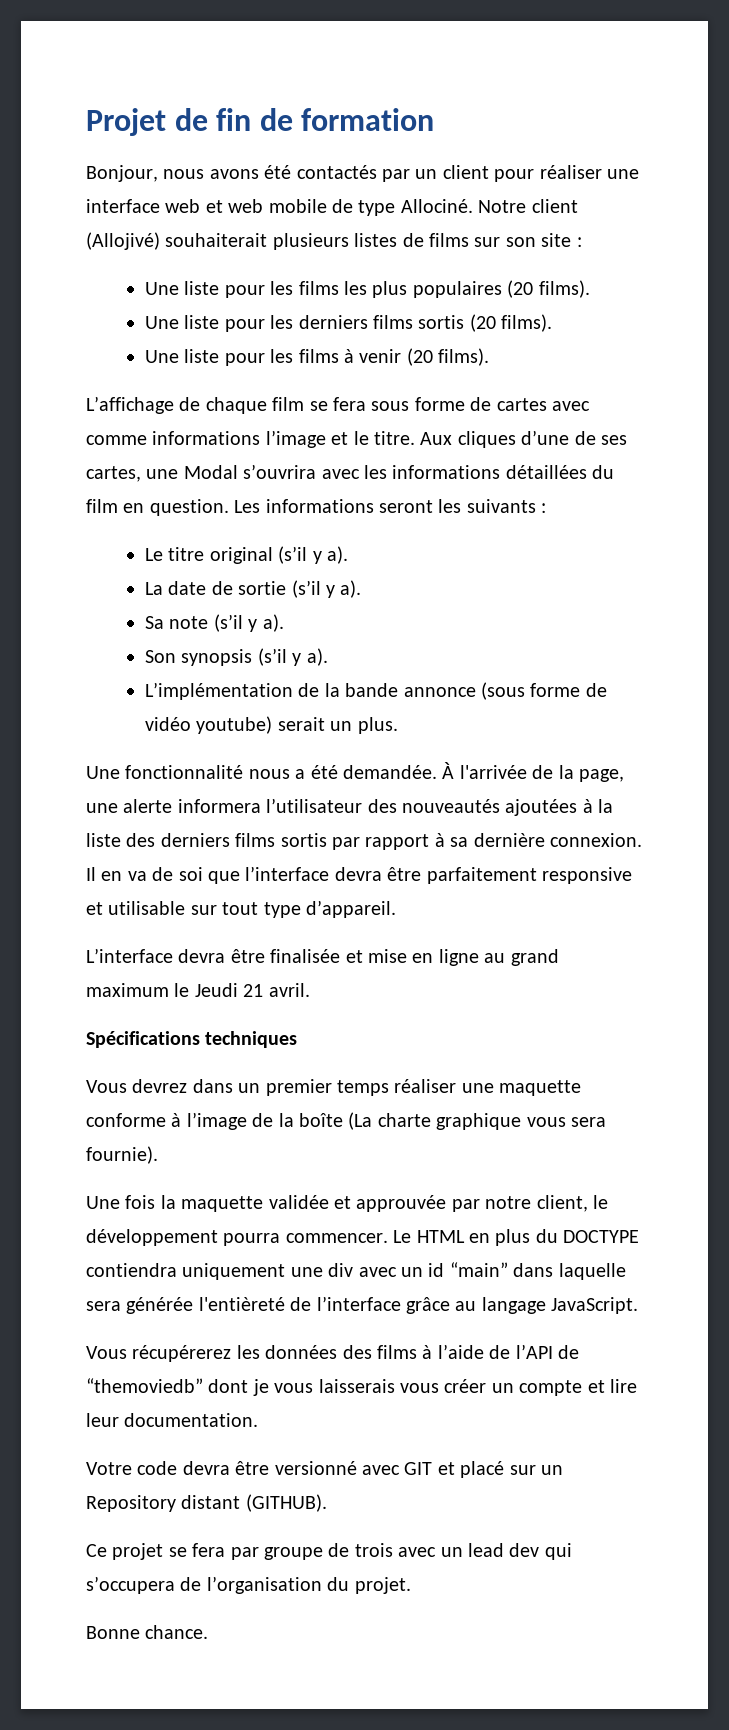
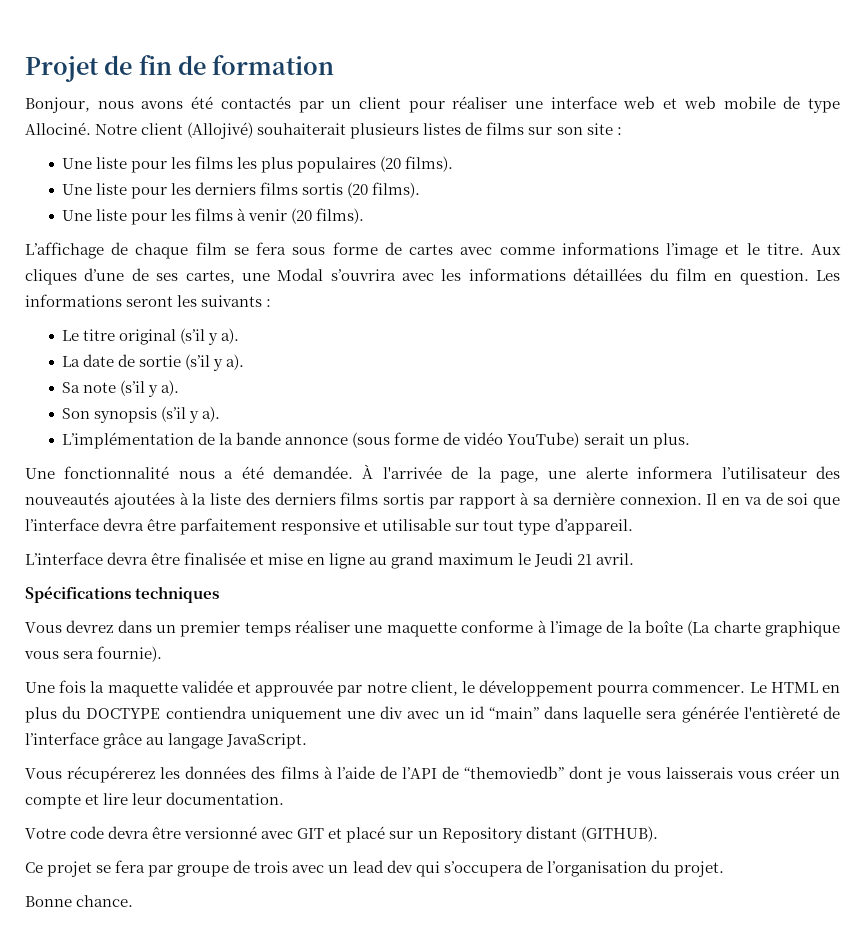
[196,716,273,734] youtube) -> [507,432,580,448] YouTube)

